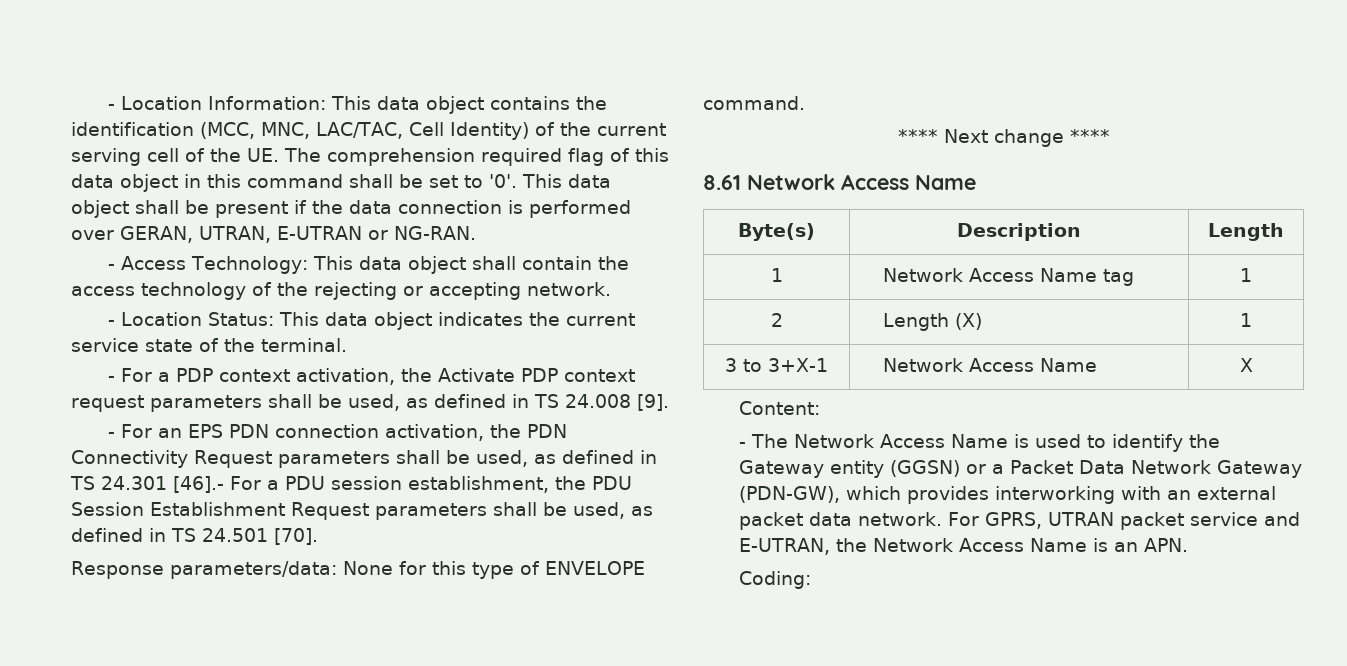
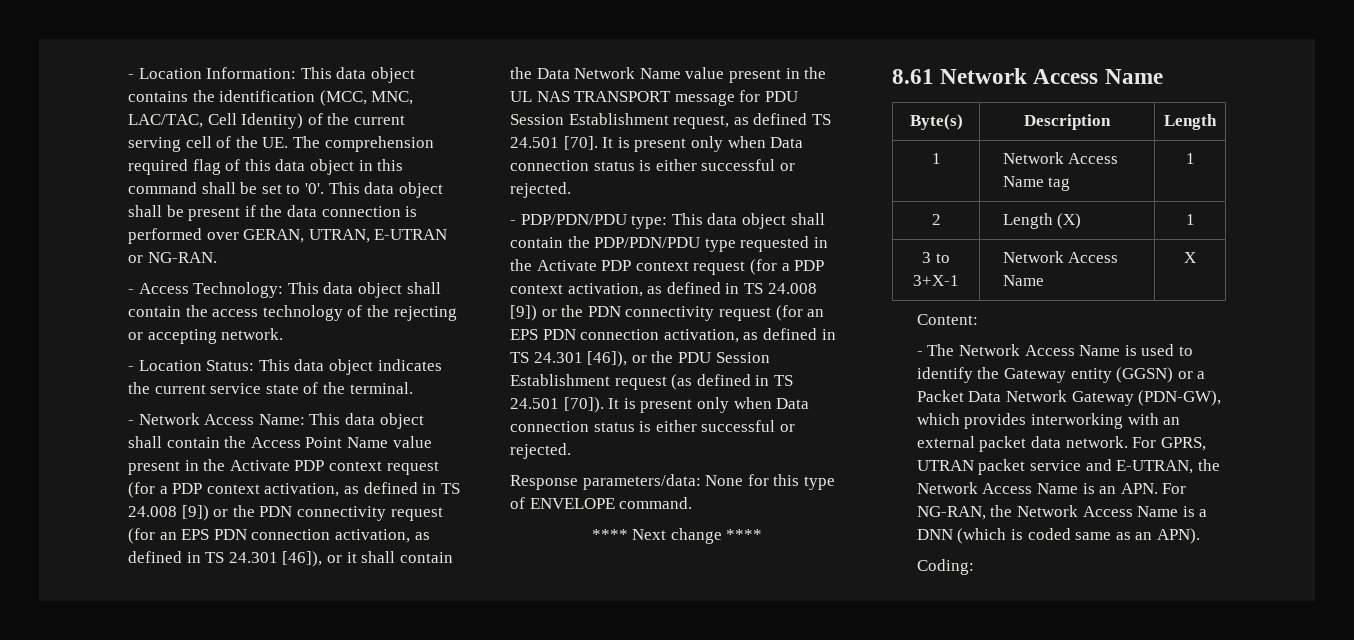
[120,368,635,385] [71,394,669,412] [107,424,567,441] [71,450,657,468] [70,476,632,493] [71,502,653,520] [71,528,318,545] For a PDP context activation, the Activate PDP context request parameters shall be used, as defined in TS 24.008 [9]. // - For an EPS PDN connection activation, the PDN Connectivity Request parameters shall be used, as defined in TS 24.301 [46].- For a PDU session establishment, the PDU Session Establishment Request parameters shall be used, as defined in TS 24.501 [70]. -> [138,413,424,429] [128,436,432,448] [128,459,439,475] [128,482,460,498] [128,505,443,521] [128,528,430,544] [128,551,453,567] [510,67,827,83] [510,90,798,106] [510,113,831,129] [510,136,804,152] [510,159,795,171] [510,182,571,198] [510,213,825,229] [510,236,828,252] [510,259,825,275] [510,282,817,297] [510,305,825,321] [510,328,836,343] [510,351,770,367] [510,374,793,390] [510,397,810,413] [510,420,795,432] [510,443,571,459] Network Access Name: This data object shall contain the Access Point Name value present in the Activate PDP context request (for a PDP context activation, as defined in TS 24.008 [9]) or the PDN connectivity request (for an EPS PDN connection activation, as defined in TS 24.301 [46]), or it shall contain the Data Network Name value present in the UL NAS TRANSPORT message for PDU Session Establishment request, as defined TS 24.501 [70]. It is present only when Data connection status is either successful or rejected. // - PDP/PDN/PDU type: This data object shall contain the PDP/PDN/PDU type requested in the Activate PDP context request (for a PDP context activation, as defined in TS 24.008 [9]) or the PDN connectivity request (for an EPS PDN connection activation, as defined in TS 24.301 [46]), or the PDU Session Establishment request (as defined in TS 24.501 [70]). It is present only when Data connection status is either successful or rejected.
(1188, 545) none -> [1162,483,1187,494] [916,505,1208,520] [916,528,1200,544] For NG-RAN, the Network Access Name is a DNN (which is coded same as an APN).

